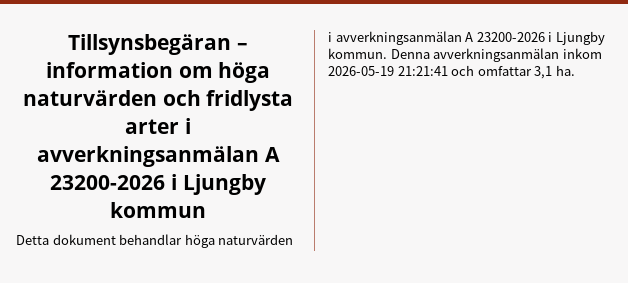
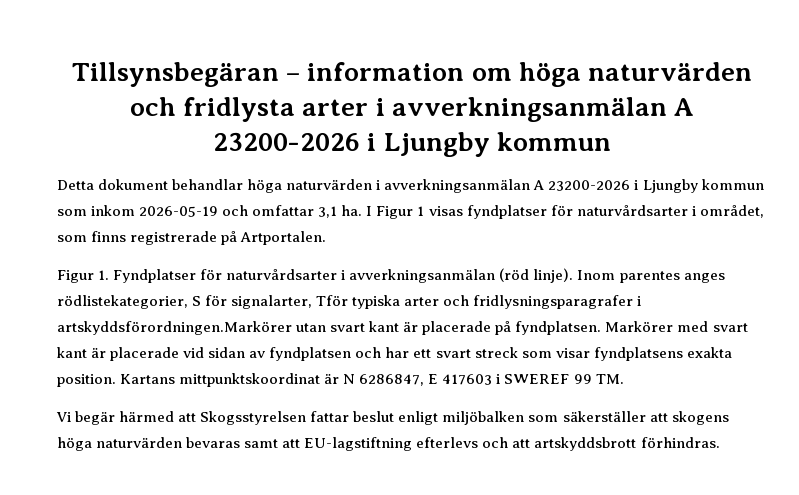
[328,48,560,62] kommun. Denna avverkningsanmälan -> [701,179,764,190] [57,209,87,216] kommun som
[397,66,448,76] 21:21:41 -> (219, 211) none
(575, 70) none -> [366,205,764,219] [57,231,327,245] [57,268,725,283] [57,295,642,309] [57,321,748,335] [57,347,732,361] [57,373,624,387] [56,411,729,425] [57,437,720,451] I Figur 1 visas fyndplatser för naturvårdsarter i området, som finns registrerade på Artportalen. // Figur 1. Fyndplatser för naturvårdsarter i avverkningsanmälan (röd linje). Inom parentes anges rödlistekategorier, S för signalarter, Tför typiska arter och fridlysningsparagrafer i artskyddsförordningen.Markörer utan svart kant är placerade på fyndplatsen. Markörer med svart kant är placerade vid sidan av fyndplatsen och har ett svart streck som visar fyndplatsens exakta position. Kartans mittpunktskoordinat är N 6286847, E 417603 i SWEREF 99 TM. // Vi begär härmed att Skogsstyrelsen fattar beslut enligt miljöbalken som säkerställer att skogens höga naturvärden bevaras samt att EU-lagstiftning efterlevs och att artskyddsbrott förhindras.

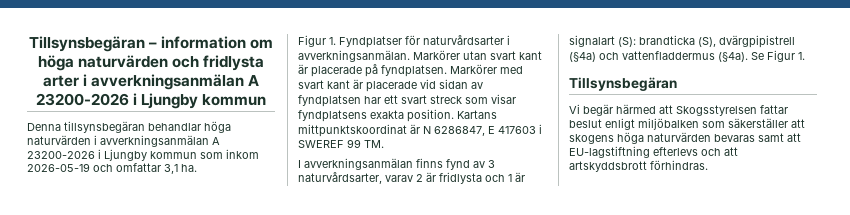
[57,179,169,190] Detta dokument -> [27,121,145,133] Denna tillsynsbegäran
[366,205,764,219] [57,231,327,245] I Figur 1 visas fyndplatser för naturvårdsarter i området, som finns registrerade på Artportalen. -> (197, 168) none
[349,268,725,283] [57,295,642,309] [57,321,292,335] avverkningsanmälan (röd linje). Inom parentes anges rödlistekategorier, S för signalarter, Tför typiska arter och fridlysningsparagrafer i artskyddsförordningen.Markörer -> [298,50,460,62] avverkningsanmälan. Markörer
[355,347,382,358] och -> (361, 101) none
(624, 379) none -> [298,158,495,170] [298,172,525,184] [569,35,795,48] [569,50,805,62] [569,77,677,91] // I avverkningsanmälan finns fynd av 3 naturvårdsarter, varav 2 är fridlysta och 1 är signalart (S): brandticka (S), dvärgpipistrell (§4a) och vattenfladdermus (§4a). Se Figur 1. // Tillsynsbegäran

